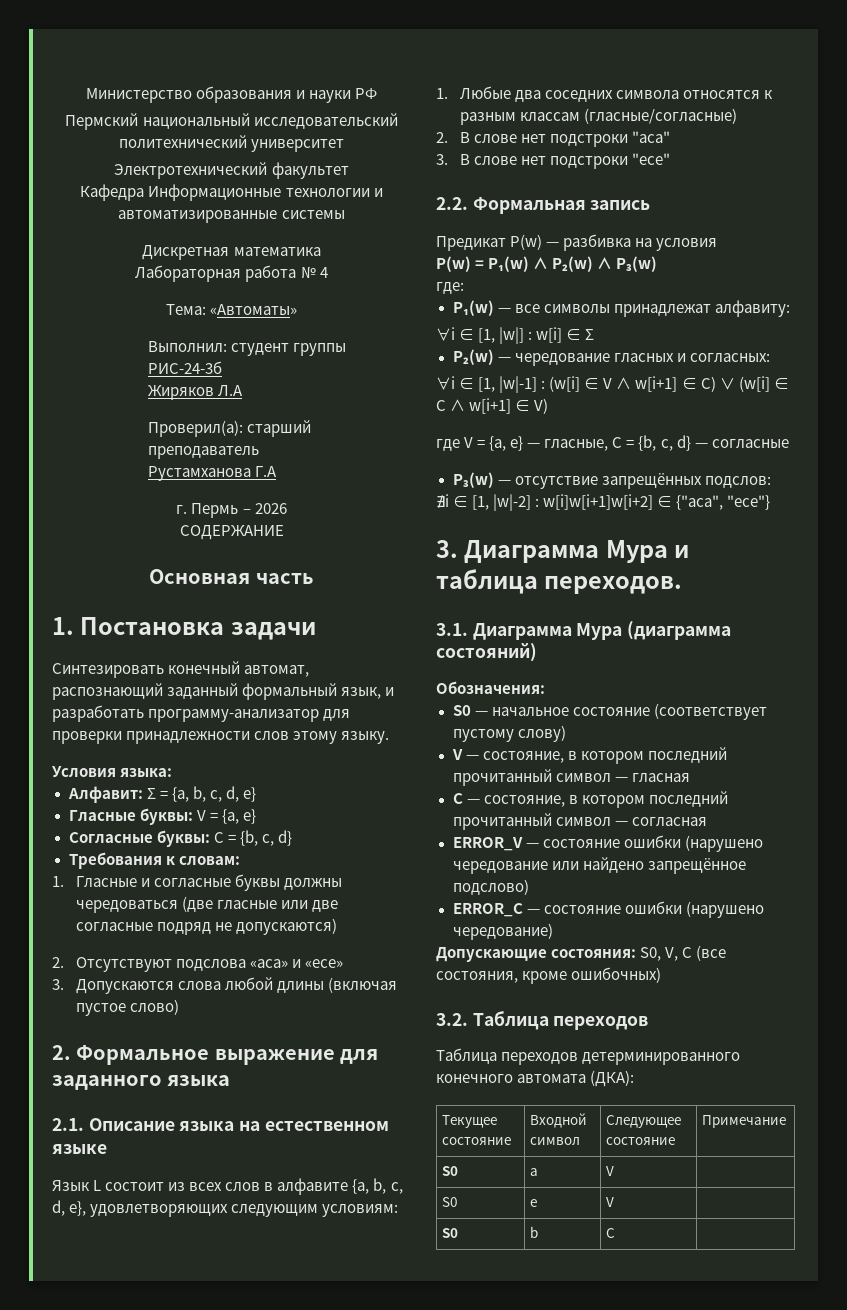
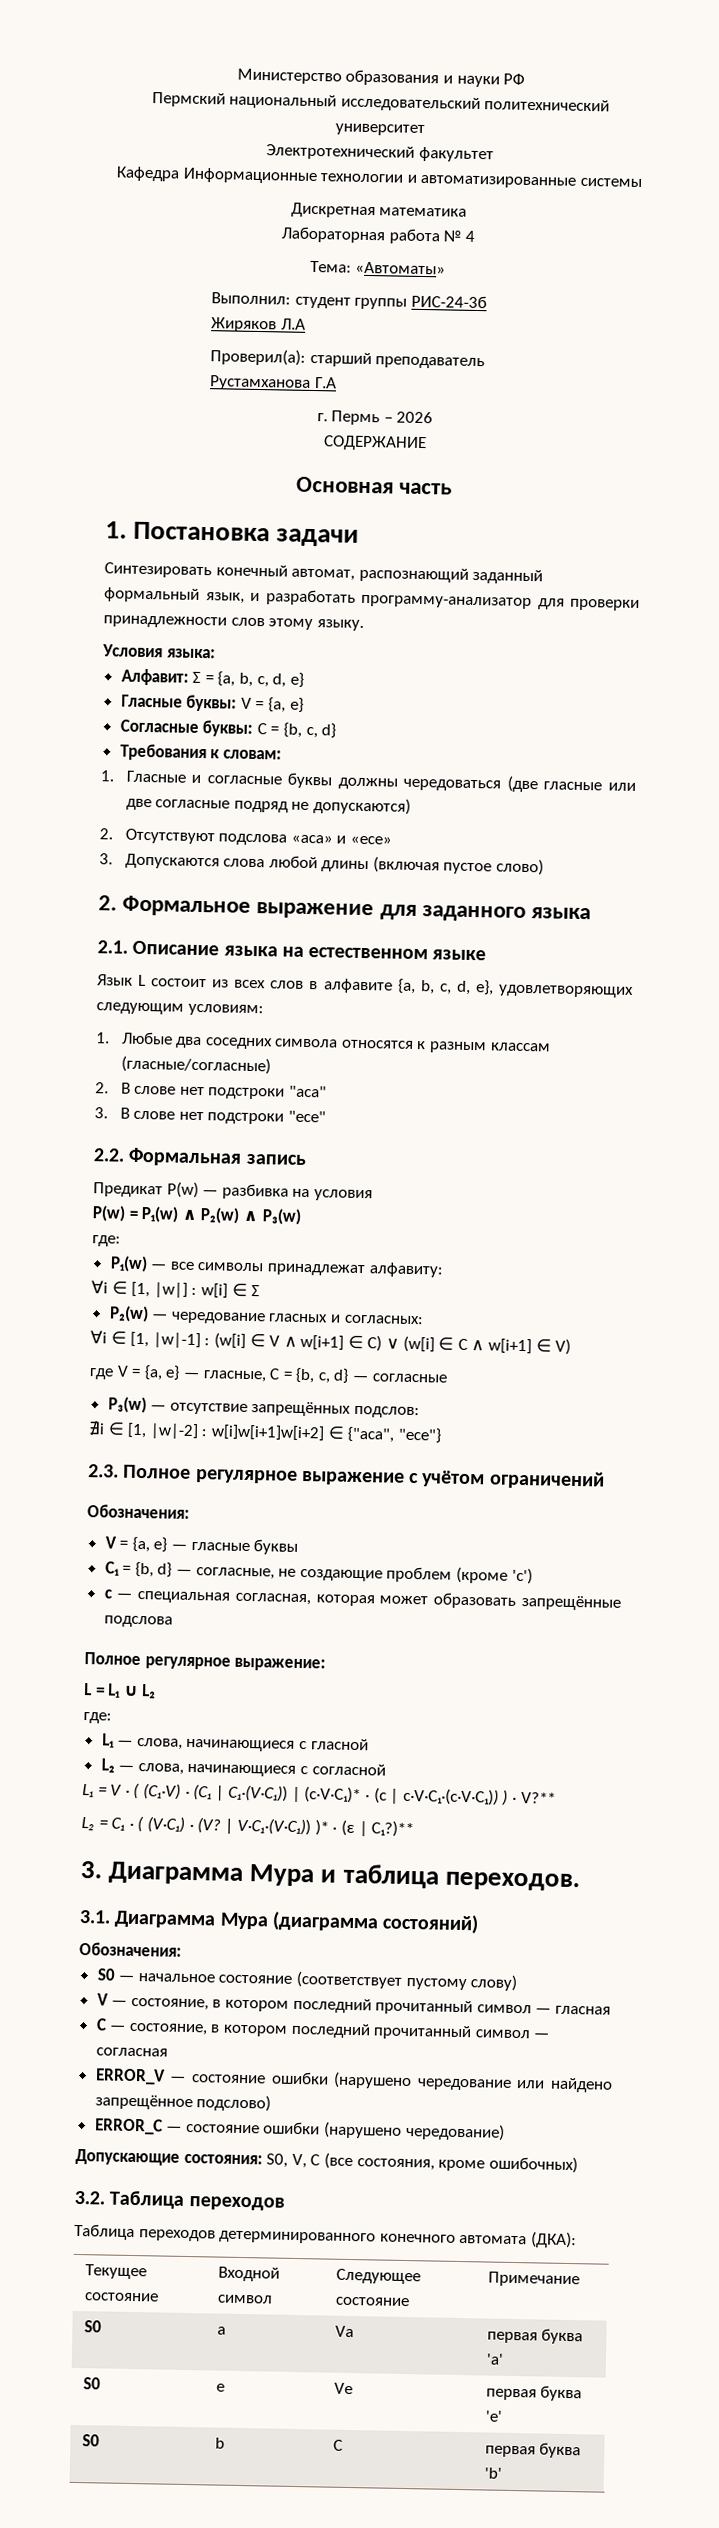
(771, 502) none -> [88,1464,605,1490] [87,1504,190,1519] [104,1536,299,1555] [104,1561,533,1585] [103,1589,621,1611] [103,1615,173,1628] [84,1652,327,1672] [84,1683,157,1699] [83,1712,112,1724] [101,1733,369,1752] [100,1758,386,1777] [82,1782,556,1806] [81,1816,415,1838] // 2.3. Полное регулярное выражение с учётом ограничений // Обозначения: // V = {a, e} — гласные буквы // C₁ = {b, d} — согласные, не создающие проблем (кроме 'c') // c — специальная согласная, которая может образовать запрещённые подслова // Полное регулярное выражение: // L = L₁ ∪ L₂ // где: // L₁ — слова, начинающиеся с гласной // L₂ — слова, начинающиеся с согласной // L₁ = V · ( (C₁·V) · (C₁ | C₁·(V·C₁)) | (c·V·C₁)* · (c | c·V·C₁·(c·V·C₁)) ) · V?** // L₂ = C₁ · ( (V·C₁) · (V? | V·C₁·(V·C₁)) )* · (ε | C₁?)**
[606,1166,615,1176] [442,1197,459,1207] [530,1199,538,1207] [606,1197,615,1207] V | // S0 | e | V | -> [334,2325,354,2338] [486,2328,584,2345] [485,2353,504,2365] [82,2377,101,2390] [215,2383,225,2392] [333,2382,353,2395] [485,2385,583,2402] [484,2410,503,2422] Va | первая буква 'a' // S0 | e | Ve | первая буква 'e'
(616, 1233) none -> [484,2442,582,2459] [483,2467,502,2479] первая буква 'b'

